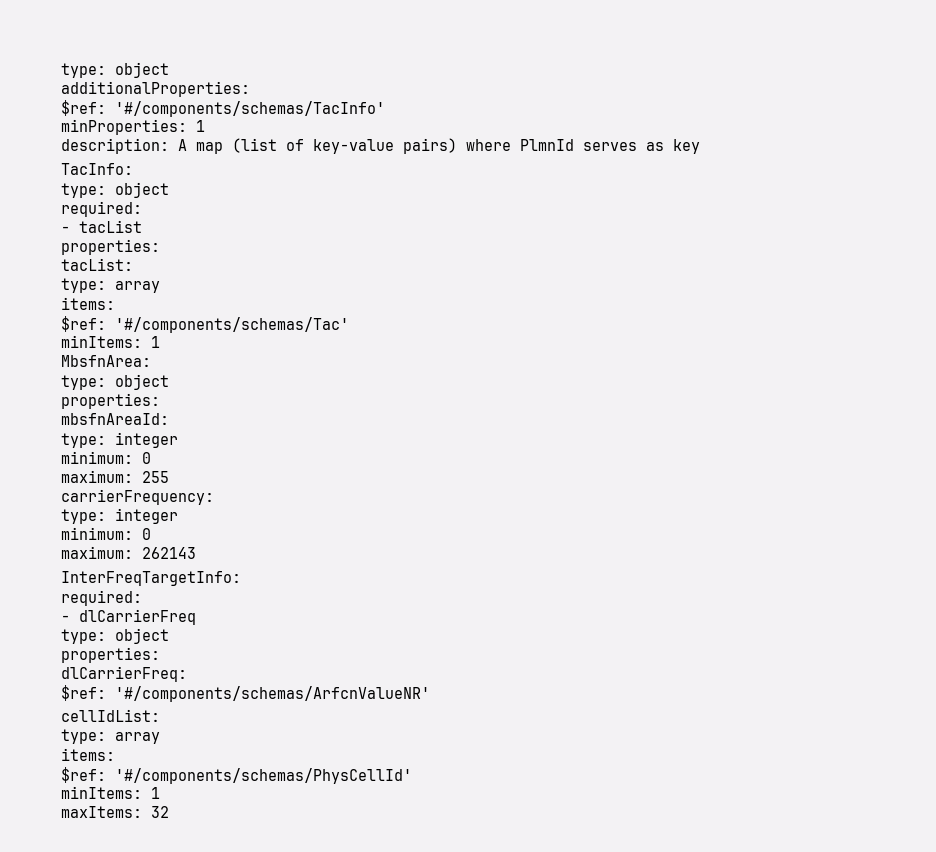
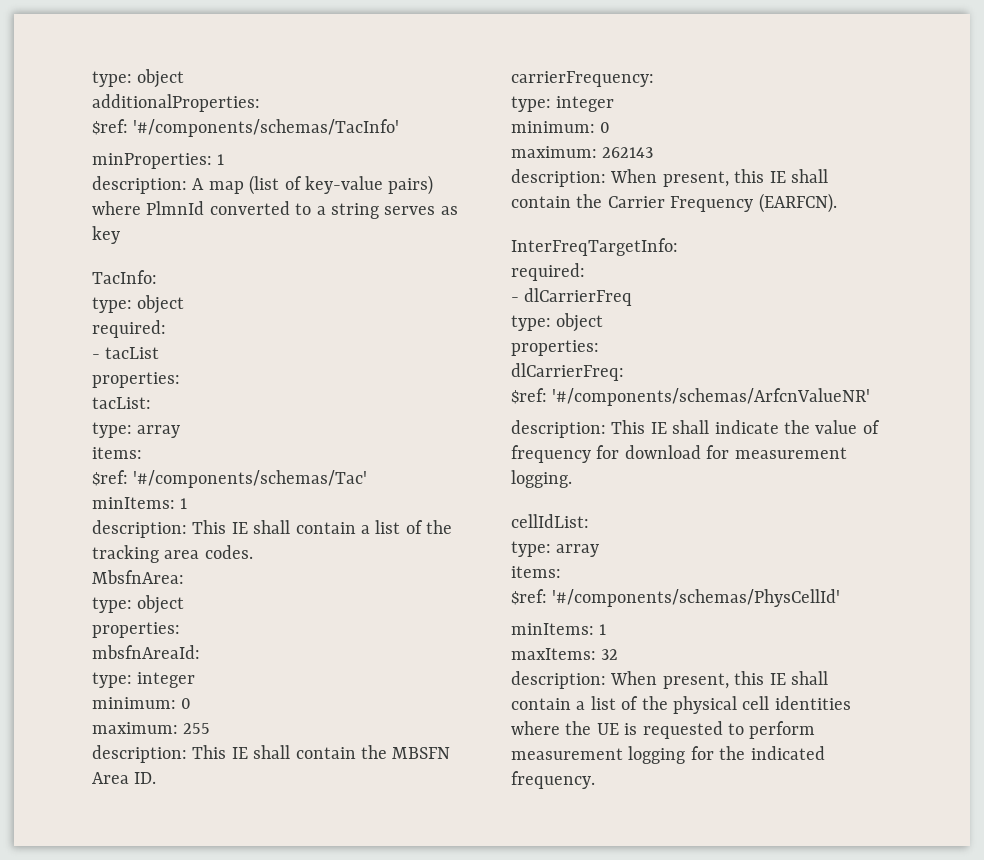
(574, 145) none -> [209,201,379,219] converted to a string
(160, 342) none -> [92,520,453,538] [92,545,253,563] // description: This IE shall contain a list of the tracking area codes.
(169, 477) none -> [92,745,451,763] [92,772,157,784] // description: This IE shall contain the MBSFN Area ID.
(196, 553) none -> [511,169,828,187] [511,193,837,213] // description: When present, this IE shall contain the Carrier Frequency (EARFCN).
(430, 694) none -> [511,420,880,438] [511,445,847,463] [511,470,572,488] // description: This IE shall indicate the value of frequency for download for measurement logging.
(169, 812) none -> [511,671,828,689] [511,696,851,714] [511,721,816,739] [511,746,825,764] [511,771,595,789] // description: When present, this IE shall contain a list of the physical cell identities where the UE is requested to perform measurement logging for the indicated frequency.

